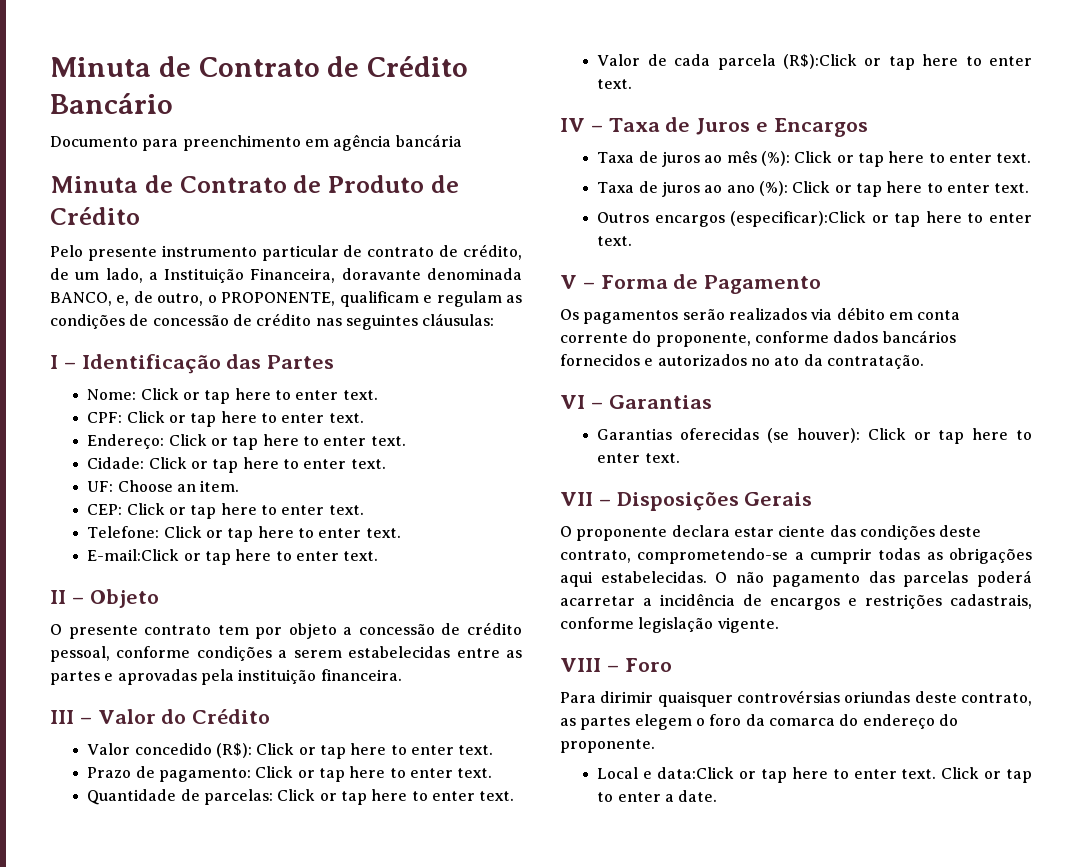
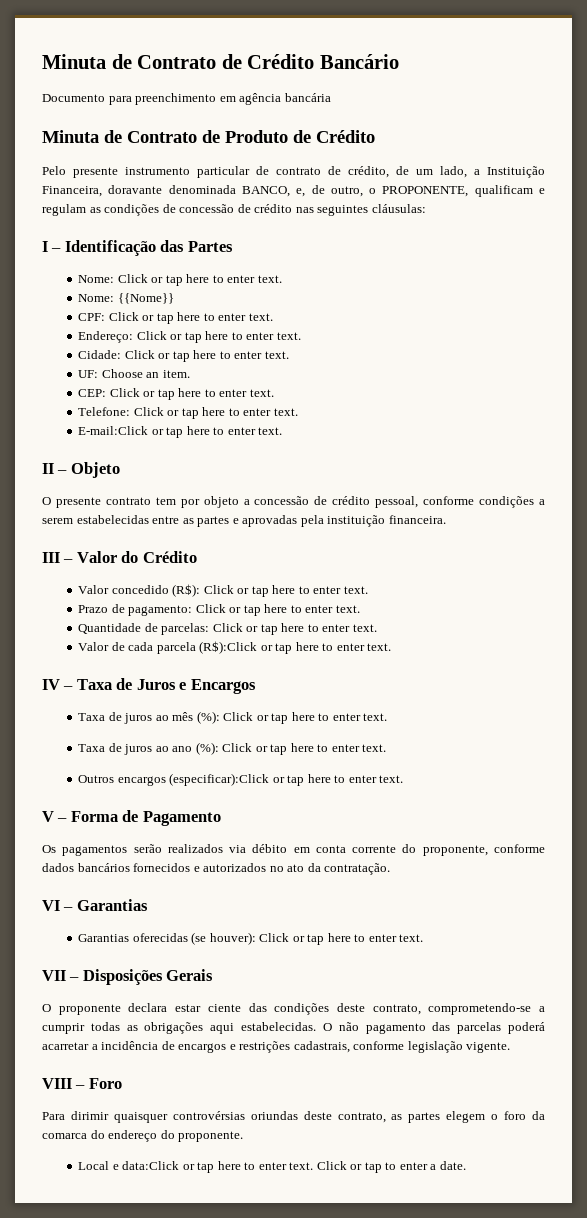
(378, 395) none -> [78,293,174,304] // Nome: {{Nome}}

